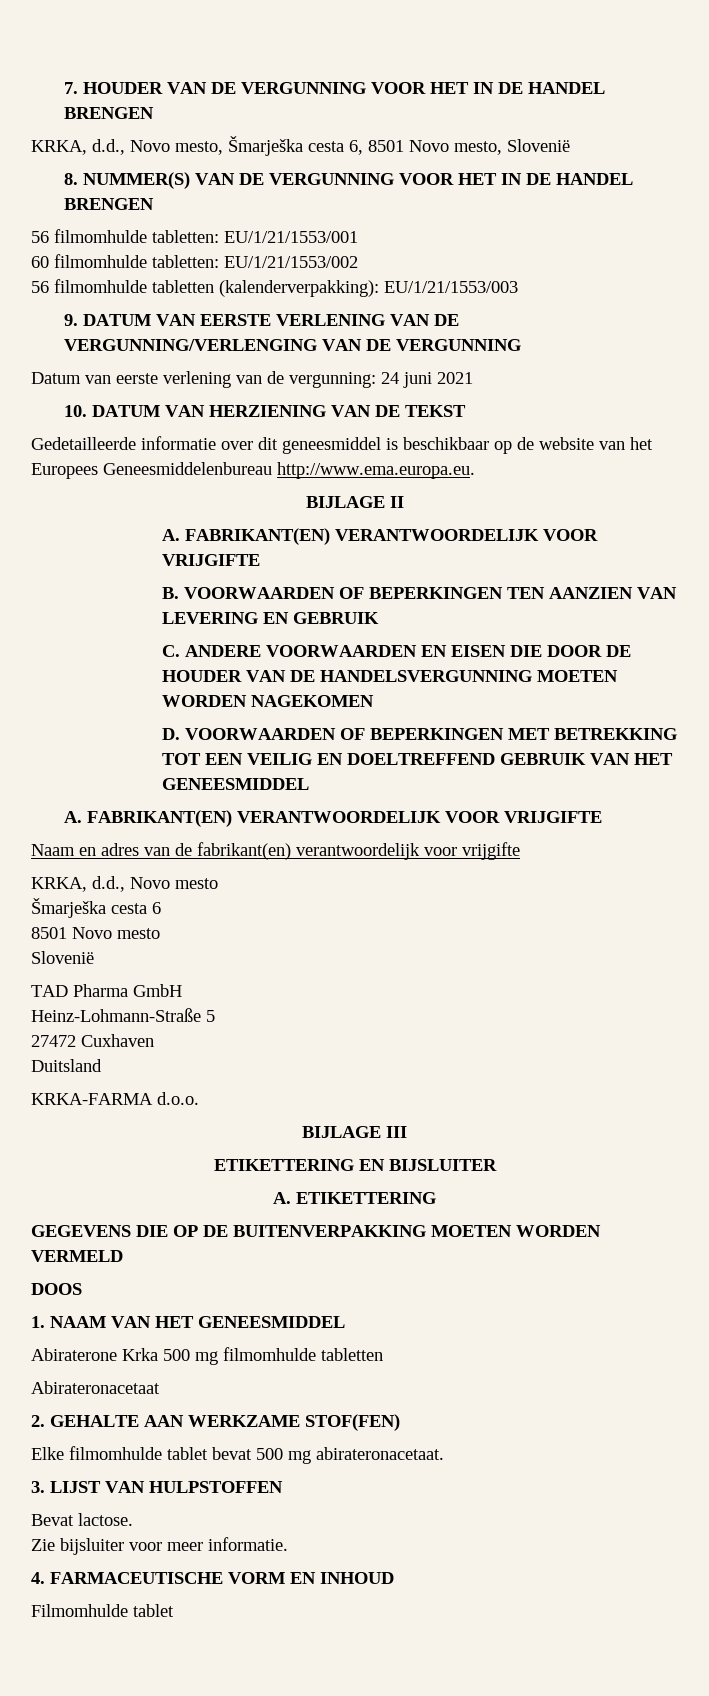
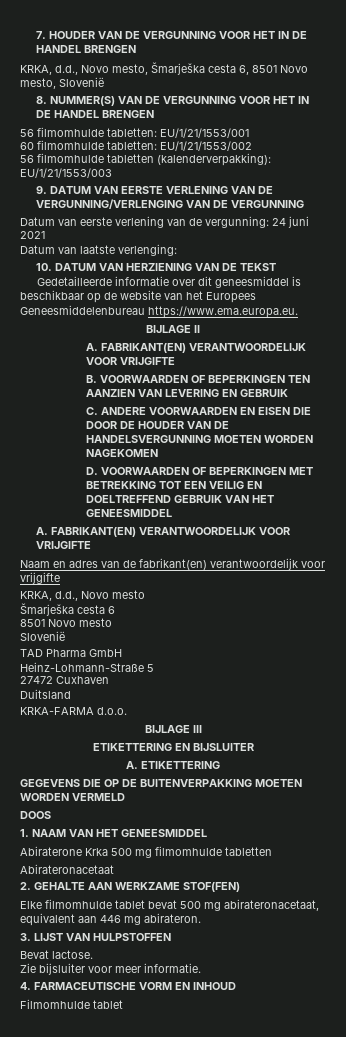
(473, 378) none -> [20,244,177,256] // Datum van laatste verlenging:
[277,462,475,479] http://www.ema.europa.eu. -> [148,306,298,318] https://www.ema.europa.eu.
[316,1447,444,1460] abirateronacetaat. -> [224,899,319,911] [20,913,201,926] abirateronacetaat, equivalent aan 446 mg abirateron.

